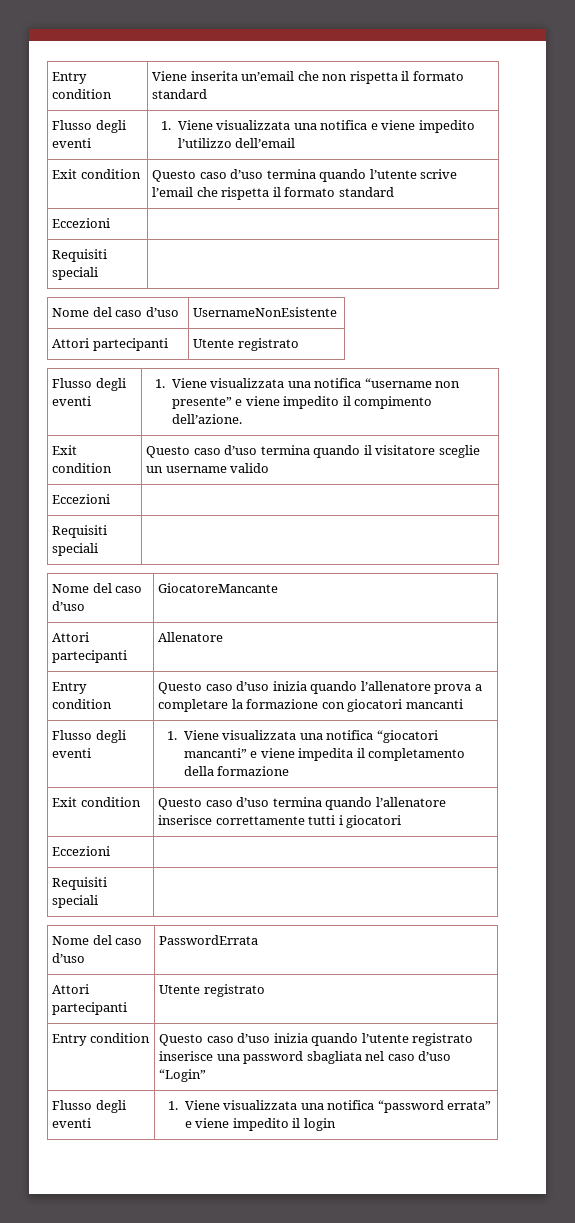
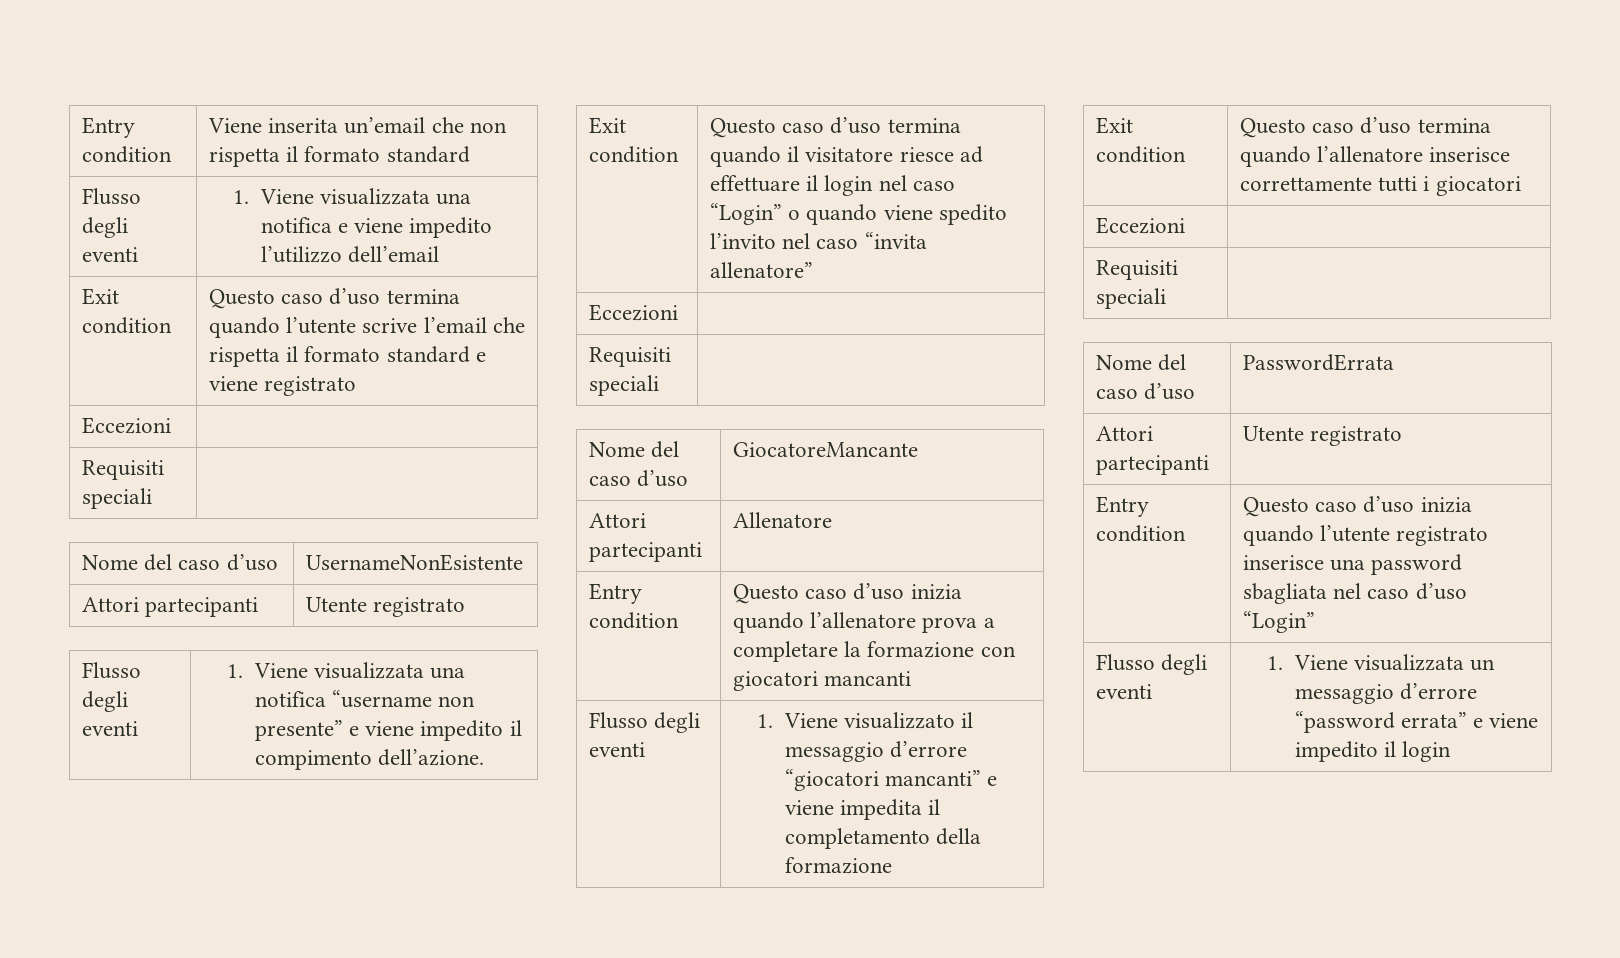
(394, 192) none -> [475,352,486,362] [208,376,357,396] e viene registrato
[438,445,480,458] [146,463,270,473] sceglie un username valido -> [899,146,983,163] [709,175,955,196] [709,203,1007,225] [709,232,927,249] [709,262,813,278] riesce ad effettuare il login nel caso “Login” o quando viene spedito l’invito nel caso “invita allenatore”
[222,730,374,740] visualizzata una notifica -> [843,712,974,729] [784,741,967,762] visualizzato il messaggio d’errore
[300,1100,375,1110] una notifica -> [1470,659,1496,671] [1294,683,1477,704] un messaggio d’errore

